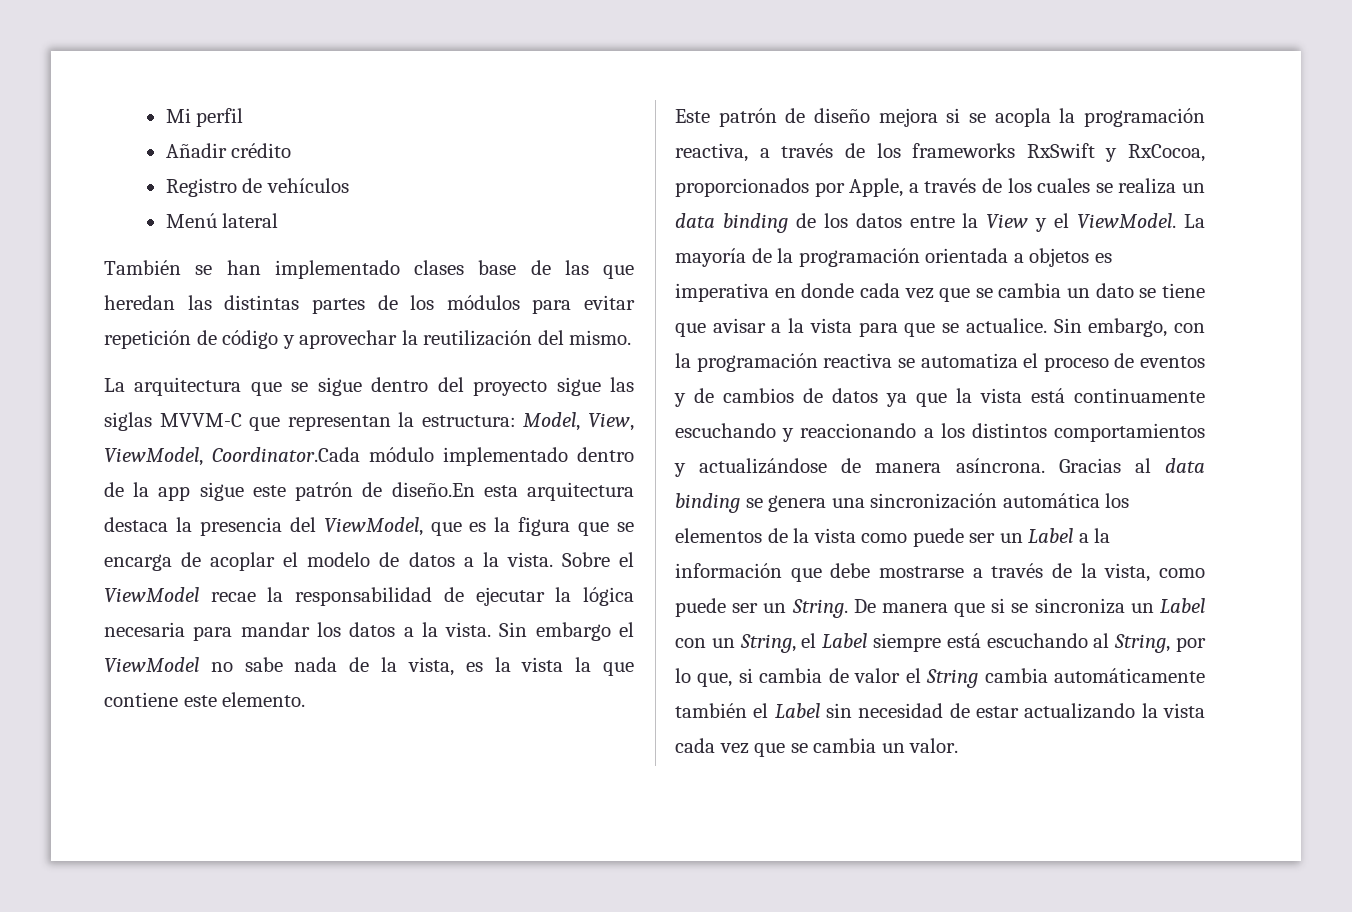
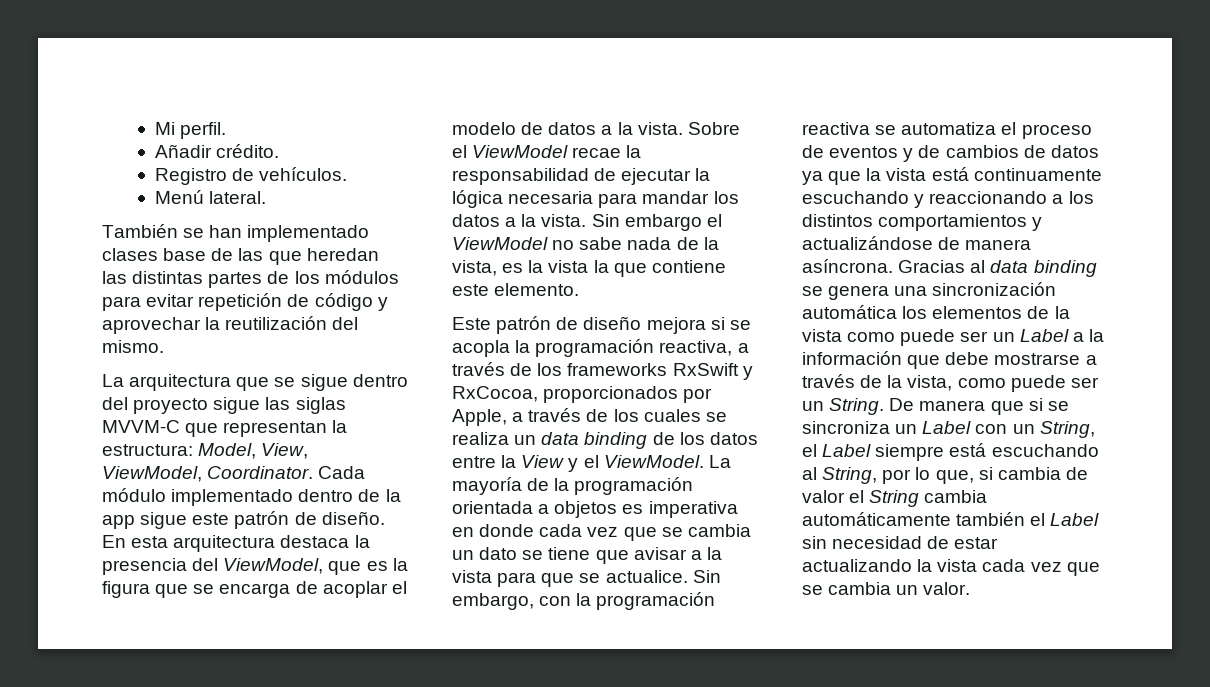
[196,108,244,127] perfil -> [180,122,227,139] perfil.
[231,143,292,158] crédito -> [216,144,280,158] crédito.
[266,178,349,193] vehículos -> [259,167,348,181] vehículos.
[222,213,279,228] lateral -> [209,191,267,204] lateral.
[212,447,360,462] Coordinator.Cada -> [207,466,366,479] Coordinator. Cada
[391,482,475,497] diseño.En -> [321,511,385,525] [102,535,126,548] diseño. En

